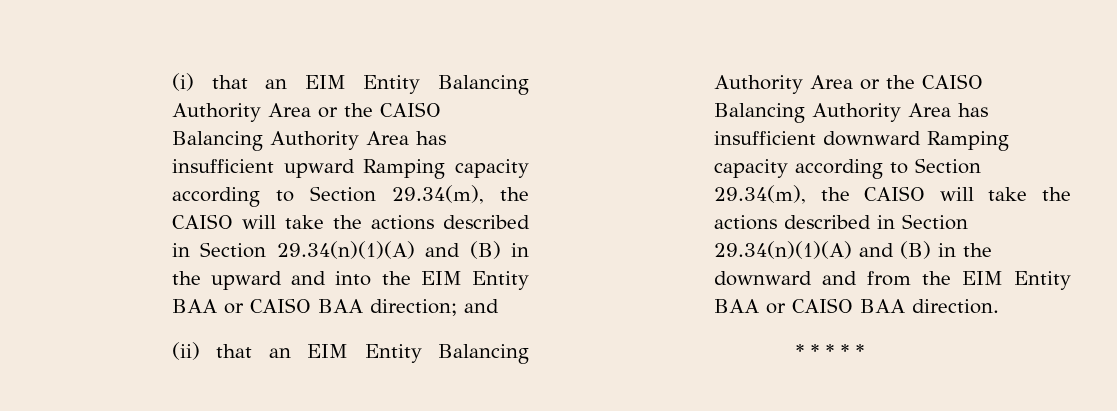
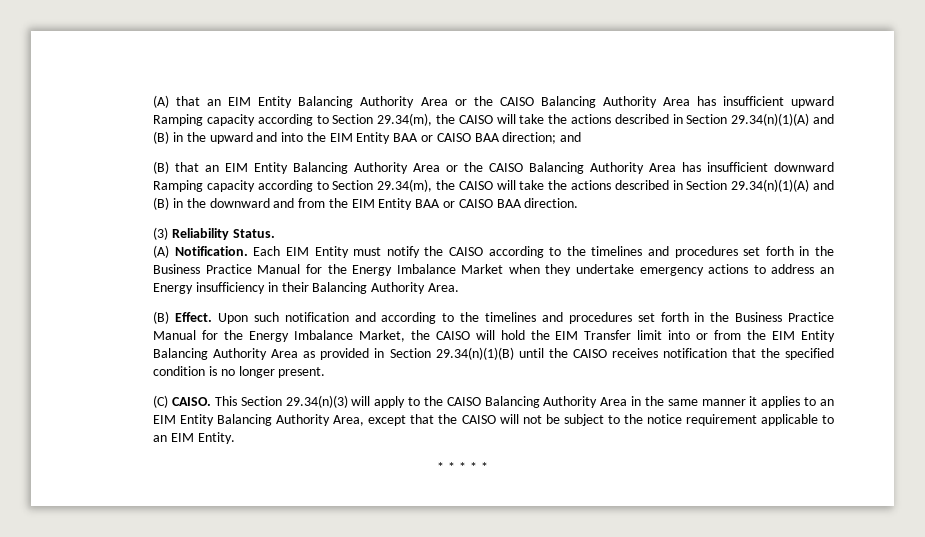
[171,73,194,91] (i) -> [153,95,170,108] (A)
[171,342,200,360] (ii) -> [153,161,170,174] (B)
(999, 306) none -> [153,227,275,240] [153,245,834,258] [153,264,834,276] [153,282,459,294] [153,311,835,324] [153,330,836,342] [153,347,834,360] [153,366,326,378] [153,395,834,408] [153,414,834,426] [153,432,235,444] // (3) Reliability Status. // (A) Notification. Each EIM Entity must notify the CAISO according to the timelines and procedures set forth in the Business Practice Manual for the Energy Imbalance Market when they undertake emergency actions to address an Energy insufficiency in their Balancing Authority Area. // (B) Effect. Upon such notification and according to the timelines and procedures set forth in the Business Practice Manual for the Energy Imbalance Market, the CAISO will hold the EIM Transfer limit into or from the EIM Entity Balancing Authority Area as provided in Section 29.34(n)(1)(B) until the CAISO receives notification that the specified condition is no longer present. // (C) CAISO. This Section 29.34(n)(3) will apply to the CAISO Balancing Authority Area in the same manner it applies to an EIM Entity Balancing Authority Area, except that the CAISO will not be subject to the notice requirement applicable to an EIM Entity.

